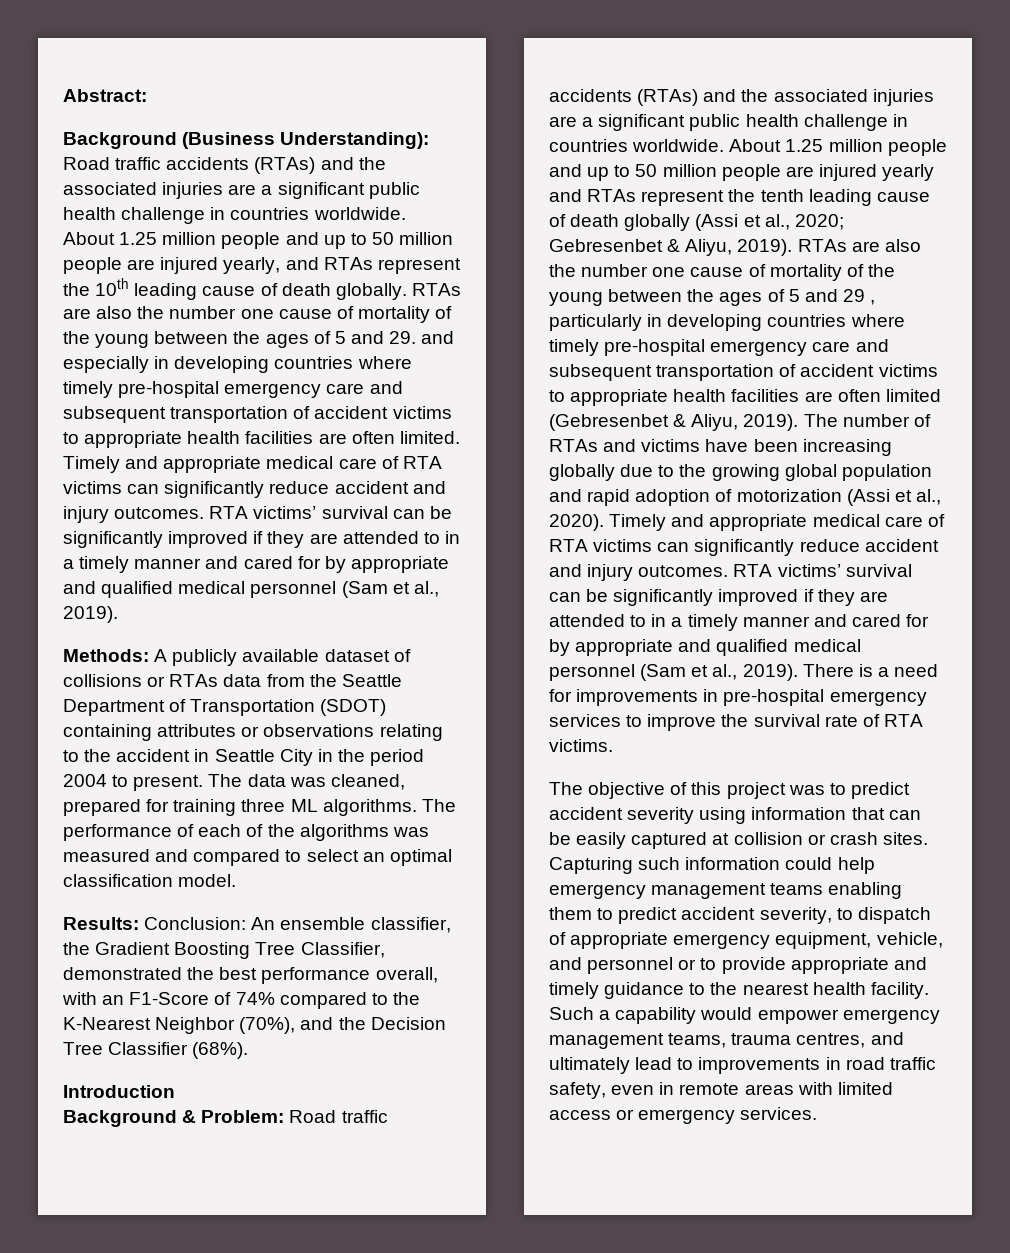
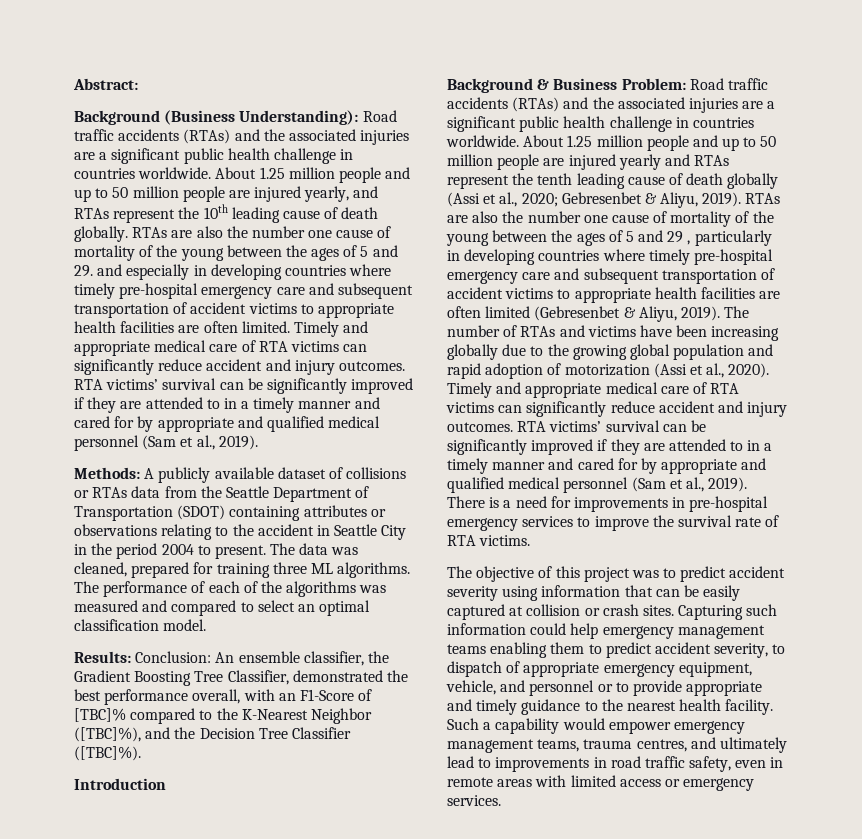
[235,992,275,1005] 74% -> [74,708,126,722] [TBC]%
[239,1017,296,1034] (70%), -> [74,727,141,742] ([TBC]%),
[192,1042,249,1059] (68%). -> [74,746,141,761] ([TBC]%).
(197, 1116) none -> [553,78,618,90] Business

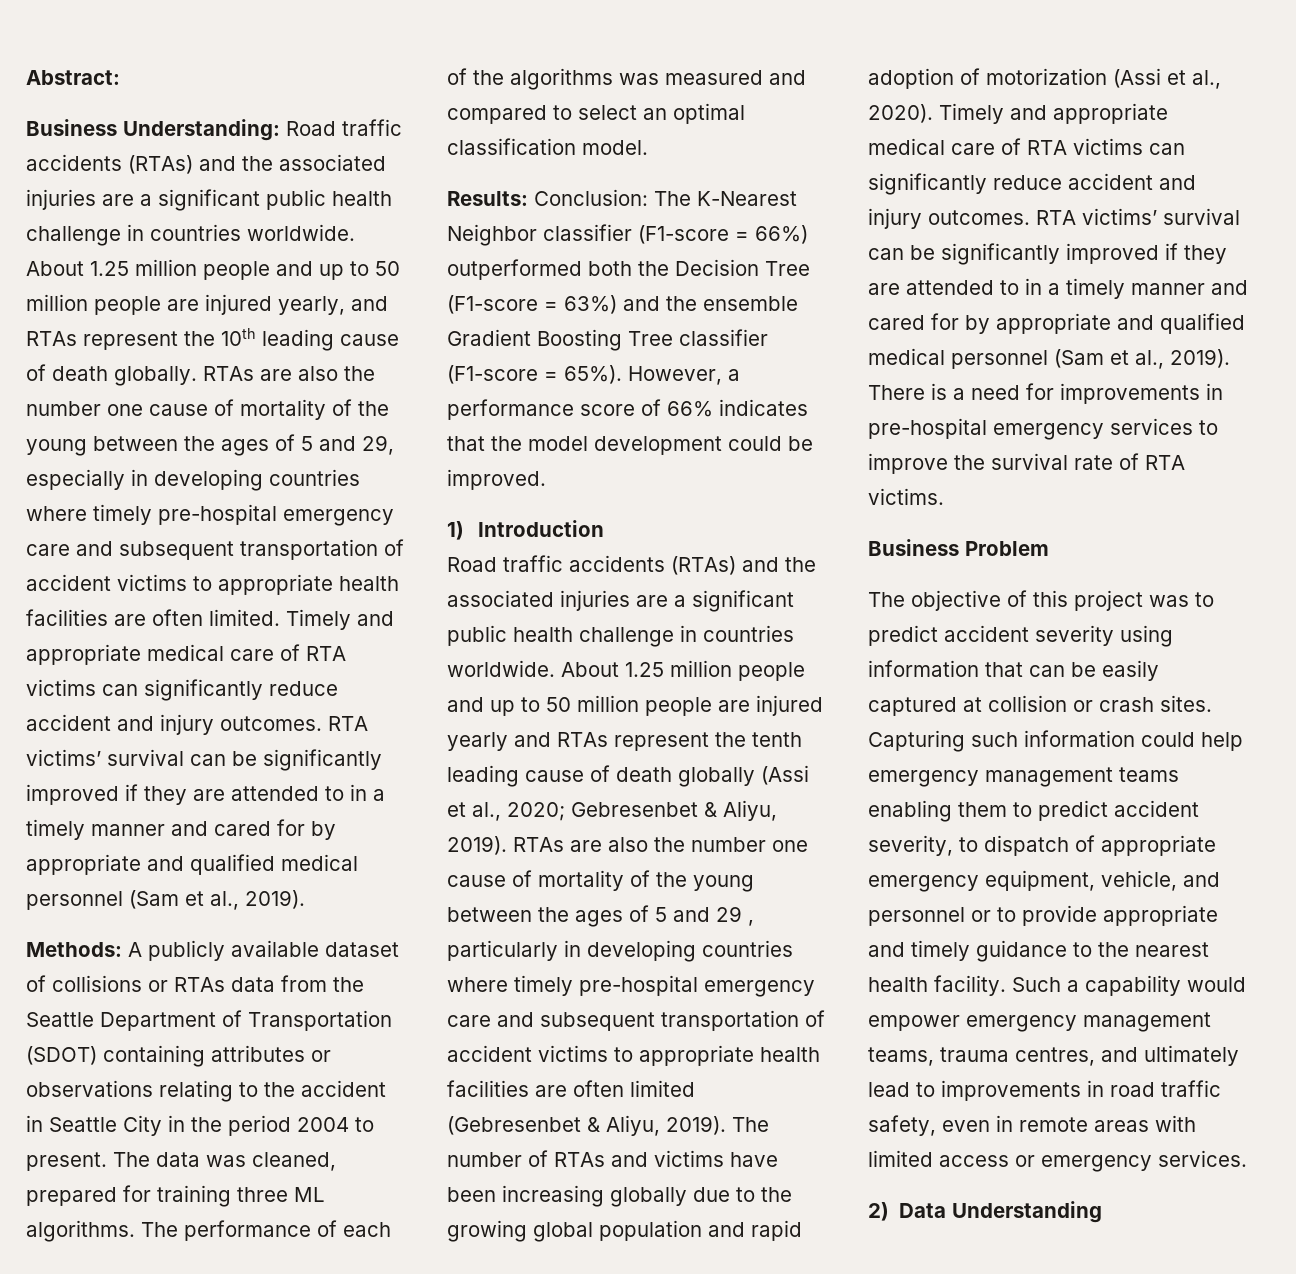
[74,110,359,125] Background (Business Understanding): -> [26,119,280,141] Business Understanding:
[74,264,123,277] 29. and -> [362,435,394,455] 29,
[215,651,389,666] [74,670,408,686] [74,689,373,705] [74,708,372,724] [74,727,351,742] [74,746,141,761] [74,778,166,790] [447,78,686,93] An ensemble classifier, the Gradient Boosting Tree Classifier, demonstrated the best performance overall, with an F1-Score of [TBC]% compared to the K-Nearest Neighbor ([TBC]%), and the Decision Tree Classifier ([TBC]%). // Introduction // Background & Business Problem: -> [654,191,797,206] [447,224,808,246] [447,259,810,280] [447,295,798,314] [447,329,768,351] [447,365,740,385] [447,399,808,420] [447,436,813,455] [447,469,546,490] [447,520,604,540] The K-Nearest Neighbor classifier (F1-score = 66%) outperformed both the Decision Tree (F1-score = 63%) and the ensemble Gradient Boosting Tree classifier (F1-score = 65%). However, a performance score of 66% indicates that the model development could be improved. // 1) Introduction //
(531, 540) none -> [868,539,1049,556] // Business Problem
(501, 800) none -> [868,1201,1103,1223] // 2) Data Understanding

